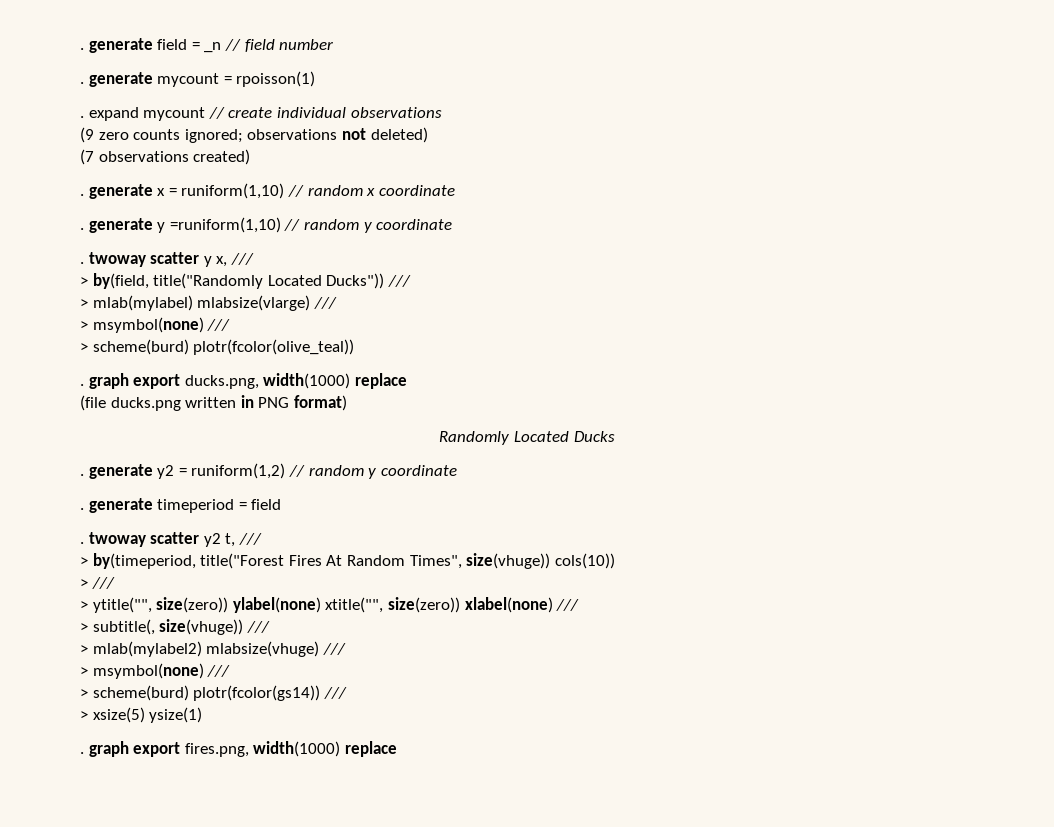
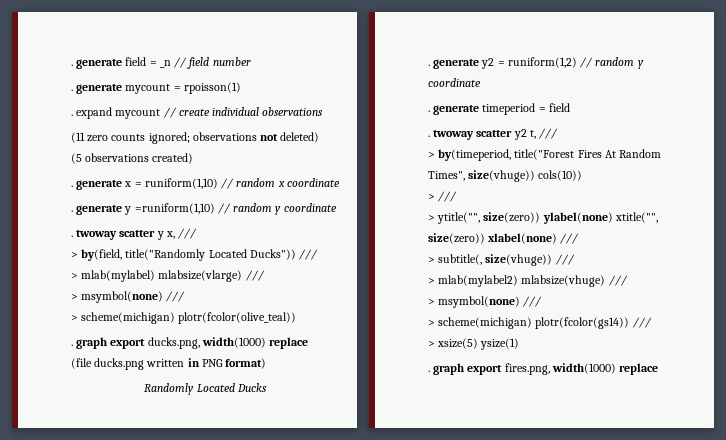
[80,127,94,143] (9 -> [71,132,85,143] (11
[80,149,94,165] (7 -> [71,153,82,164] (5
[92,339,189,355] scheme(burd) -> [81,312,176,324] scheme(michigan)
[92,685,189,701] scheme(burd) -> [438,317,533,329] scheme(michigan)

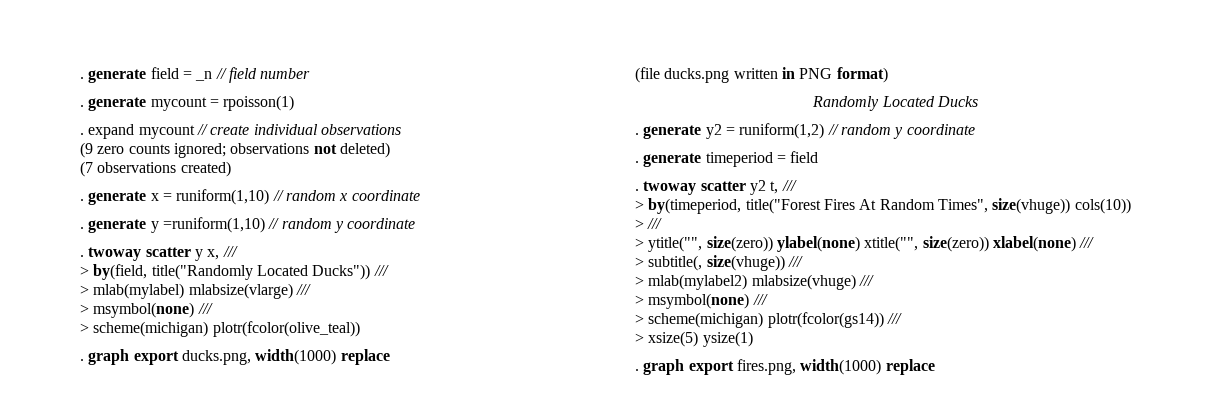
[71,132,85,143] (11 -> [80,142,93,158] (9
[71,153,82,164] (5 -> [80,161,93,177] (7

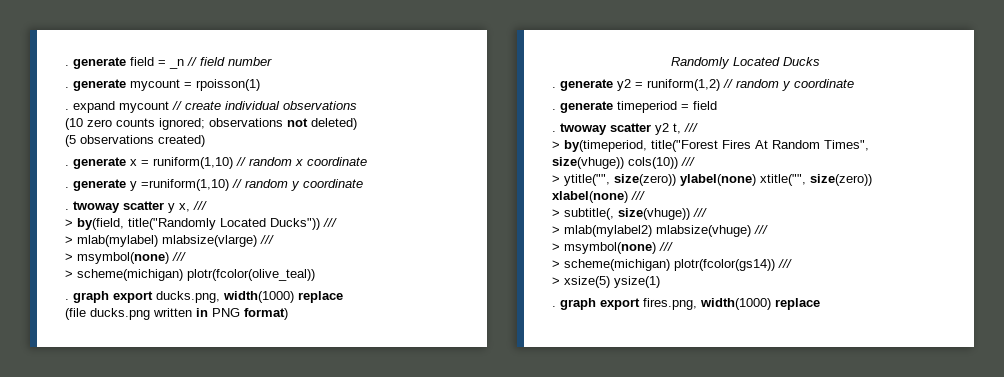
[80,142,93,158] (9 -> [65,118,83,130] (10
[80,161,93,177] (7 -> [65,135,76,147] (5
[635,219,644,229] // > -> (678, 163) none

